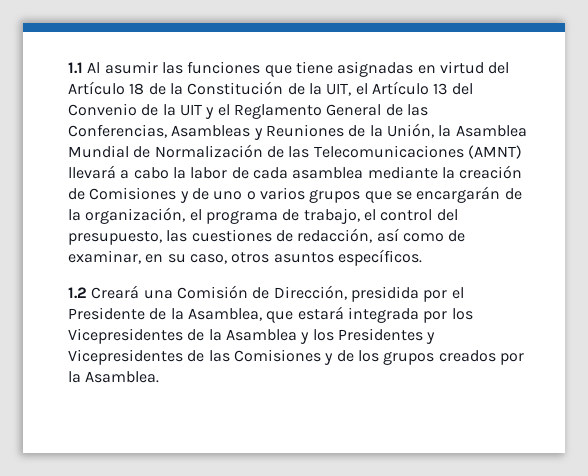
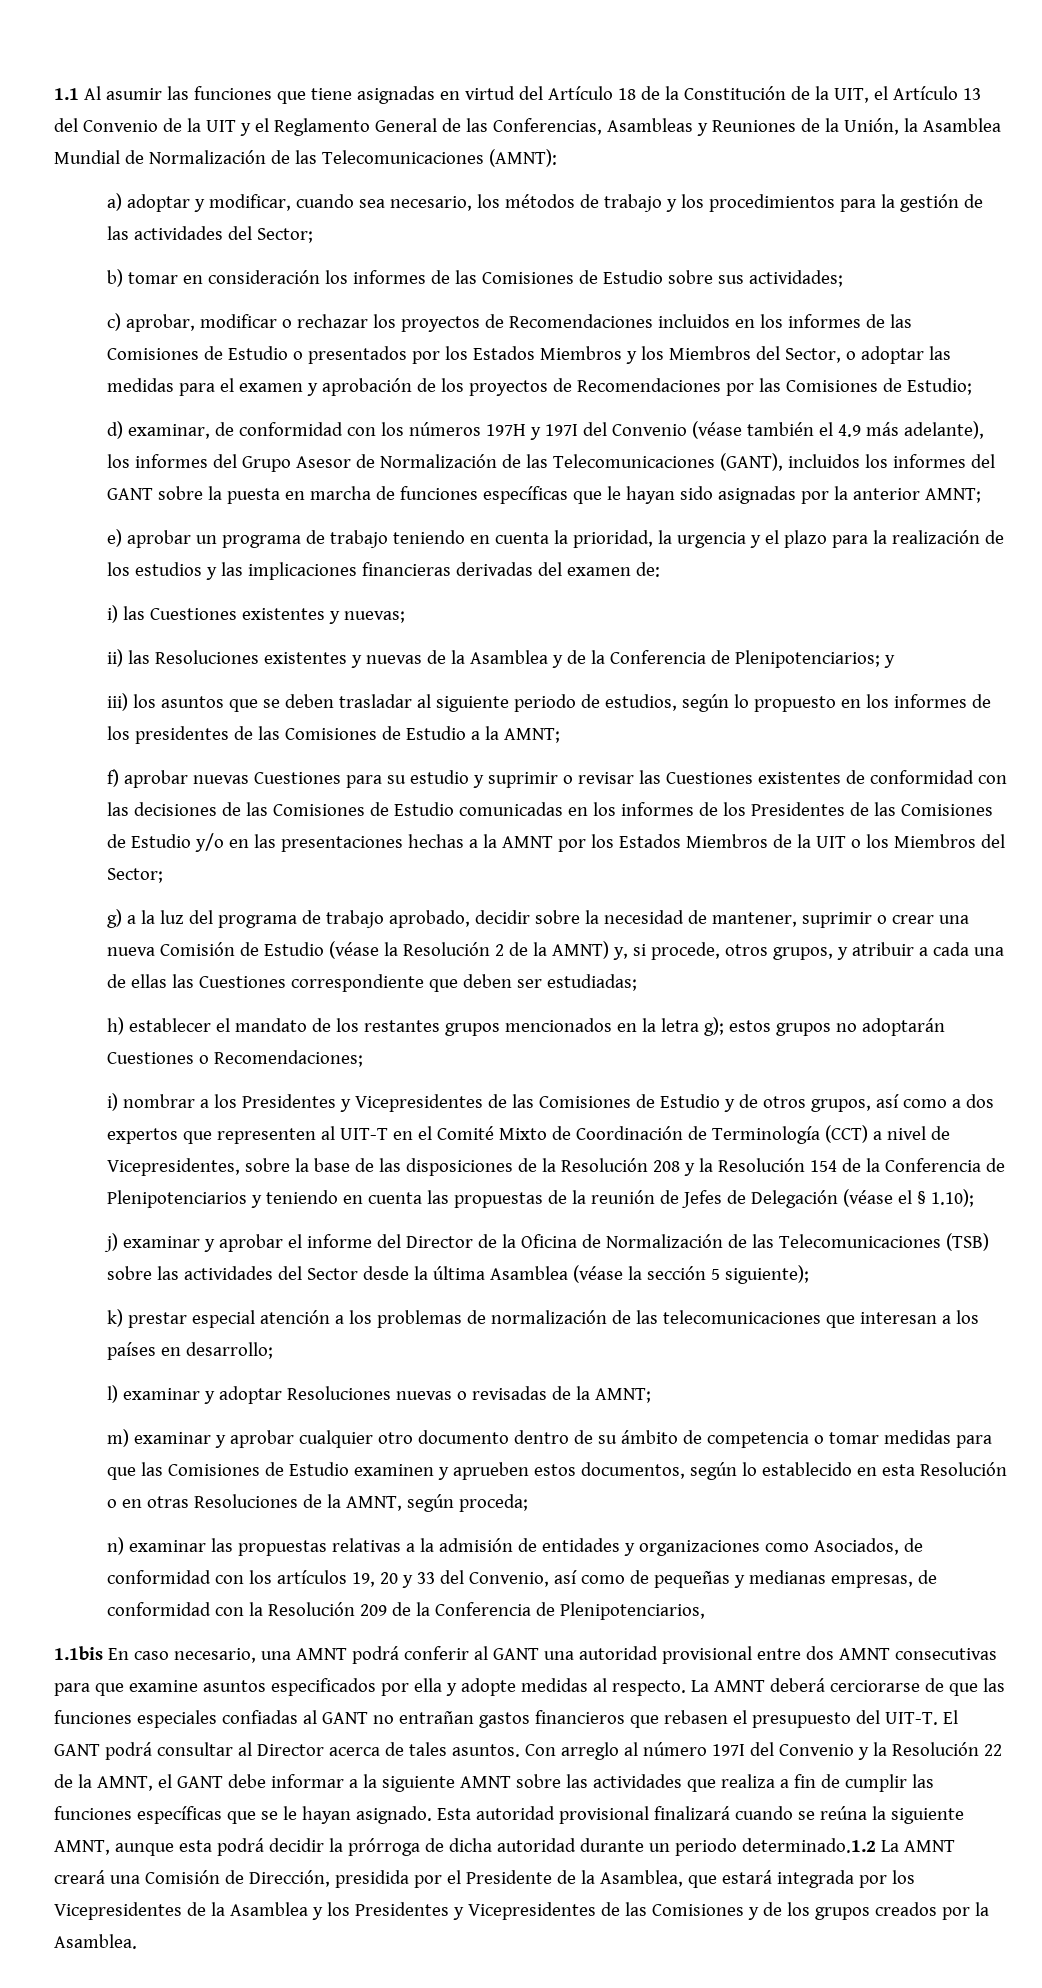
[467,145,522,159] [68,165,523,179] [68,186,522,203] [68,207,458,224] [68,228,466,245] [68,249,422,266] [68,285,140,299] (AMNT) llevará a cabo la labor de cada asamblea mediante la creación de Comisiones y de uno o varios grupos que se encargarán de la organización, el programa de trabajo, el control del presupuesto, las cuestiones de redacción, así como de examinar, en su caso, otros asuntos específicos. // 1.2 Creará -> [488,149,557,167] [107,193,984,212] [107,226,314,243] [107,269,844,287] [107,313,913,332] [107,346,952,364] [107,378,973,396] [107,421,985,440] [107,453,996,472] [107,486,982,504] [107,529,1005,548] [107,562,661,580] [107,605,406,624] [107,649,896,668] [107,693,992,712] [107,726,561,744] [107,769,1008,788] [107,802,994,816] [107,833,1006,852] [107,868,164,883] [107,909,970,928] [107,941,1005,960] [107,974,638,992] [107,1017,946,1036] [107,1050,364,1067] [107,1093,995,1112] [107,1125,951,1144] [107,1158,1006,1176] [107,1189,975,1208] [104,1233,990,1252] [107,1265,810,1284] [107,1309,980,1328] [107,1342,274,1360] [107,1385,652,1404] [107,1429,993,1448] [107,1462,1008,1480] [107,1494,529,1512] [107,1537,924,1556] [107,1570,938,1588] [107,1602,706,1620] [54,1646,997,1664] [54,1678,1005,1696] [54,1710,958,1728] [54,1742,1002,1760] [54,1774,934,1792] [54,1806,964,1824] [54,1838,955,1856] [54,1870,105,1884] (AMNT): // a) adoptar y modificar, cuando sea necesario, los métodos de trabajo y los procedimientos para la gestión de las actividades del Sector; // b) tomar en consideración los informes de las Comisiones de Estudio sobre sus actividades; // c) aprobar, modificar o rechazar los proyectos de Recomendaciones incluidos en los informes de las Comisiones de Estudio o presentados por los Estados Miembros y los Miembros del Sector, o adoptar las medidas para el examen y aprobación de los proyectos de Recomendaciones por las Comisiones de Estudio; // d) examinar, de conformidad con los números 197H y 197I del Convenio (véase también el 4.9 más adelante), los informes del Grupo Asesor de Normalización de las Telecomunicaciones (GANT), incluidos los informes del GANT sobre la puesta en marcha de funciones específicas que le hayan sido asignadas por la anterior AMNT; // e) aprobar un programa de trabajo teniendo en cuenta la prioridad, la urgencia y el plazo para la realización de los estudios y las implicaciones financieras derivadas del examen de: // i) las Cuestiones existentes y nuevas; // ii) las Resoluciones existentes y nuevas de la Asamblea y de la Conferencia de Plenipotenciarios; y // iii) los asuntos que se deben trasladar al siguiente periodo de estudios, según lo propuesto en los informes de los presidentes de las Comisiones de Estudio a la AMNT; // f) aprobar nuevas Cuestiones para su estudio y suprimir o revisar las Cuestiones existentes de conformidad con las decisiones de las Comisiones de Estudio comunicadas en los informes de los Presidentes de las Comisiones de Estudio y/o en las presentaciones hechas a la AMNT por los Estados Miembros de la UIT o los Miembros del Sector; // g) a la luz del programa de trabajo aprobado, decidir sobre la necesidad de mantener, suprimir o crear una nueva Comisión de Estudio (véase la Resolución 2 de la AMNT) y, si procede, otros grupos, y atribuir a cada una de ellas las Cuestiones correspondiente que deben ser estudiadas; // h) establecer el mandato de los restantes grupos mencionados en la letra g); estos grupos no adoptarán Cuestiones o Recomendaciones; // i) nombrar a los Presidentes y Vicepresidentes de las Comisiones de Estudio y de otros grupos, así como a dos expertos que representen al UIT-T en el Comité Mixto de Coordinación de Terminología (CCT) a nivel de Vicepresidentes, sobre la base de las disposiciones de la Resolución 208 y la Resolución 154 de la Conferencia de Plenipotenciarios y teniendo en cuenta las propuestas de la reunión de Jefes de Delegación (véase el § 1.10); // j) examinar y aprobar el informe del Director de la Oficina de Normalización de las Telecomunicaciones (TSB) sobre las actividades del Sector desde la última Asamblea (véase la sección 5 siguiente); // k) prestar especial atención a los problemas de normalización de las telecomunicaciones que interesan a los países en desarrollo; // l) examinar y adoptar Resoluciones nuevas o revisadas de la AMNT; // m) examinar y aprobar cualquier otro documento dentro de su ámbito de competencia o tomar medidas para que las Comisiones de Estudio examinen y aprueben estos documentos, según lo establecido en esta Resolución o en otras Resoluciones de la AMNT, según proceda; // n) examinar las propuestas relativas a la admisión de entidades y organizaciones como Asociados, de conformidad con los artículos 19, 20 y 33 del Convenio, así como de pequeñas y medianas empresas, de conformidad con la Resolución 209 de la Conferencia de Plenipotenciarios, // 1.1bis En caso necesario, una AMNT podrá conferir al GANT una autoridad provisional entre dos AMNT consecutivas para que examine asuntos especificados por ella y adopte medidas al respecto. La AMNT deberá cerciorarse de que las funciones especiales confiadas al GANT no entrañan gastos financieros que rebasen el presupuesto del UIT-T. El GANT podrá consultar al Director acerca de tales asuntos. Con arreglo al número 197I del Convenio y la Resolución 22 de la AMNT, el GANT debe informar a la siguiente AMNT sobre las actividades que realiza a fin de cumplir las funciones específicas que se le hayan asignado. Esta autoridad provisional finalizará cuando se reúna la siguiente AMNT, aunque esta podrá decidir la prórroga de dicha autoridad durante un periodo determinado.1.2 La AMNT creará

